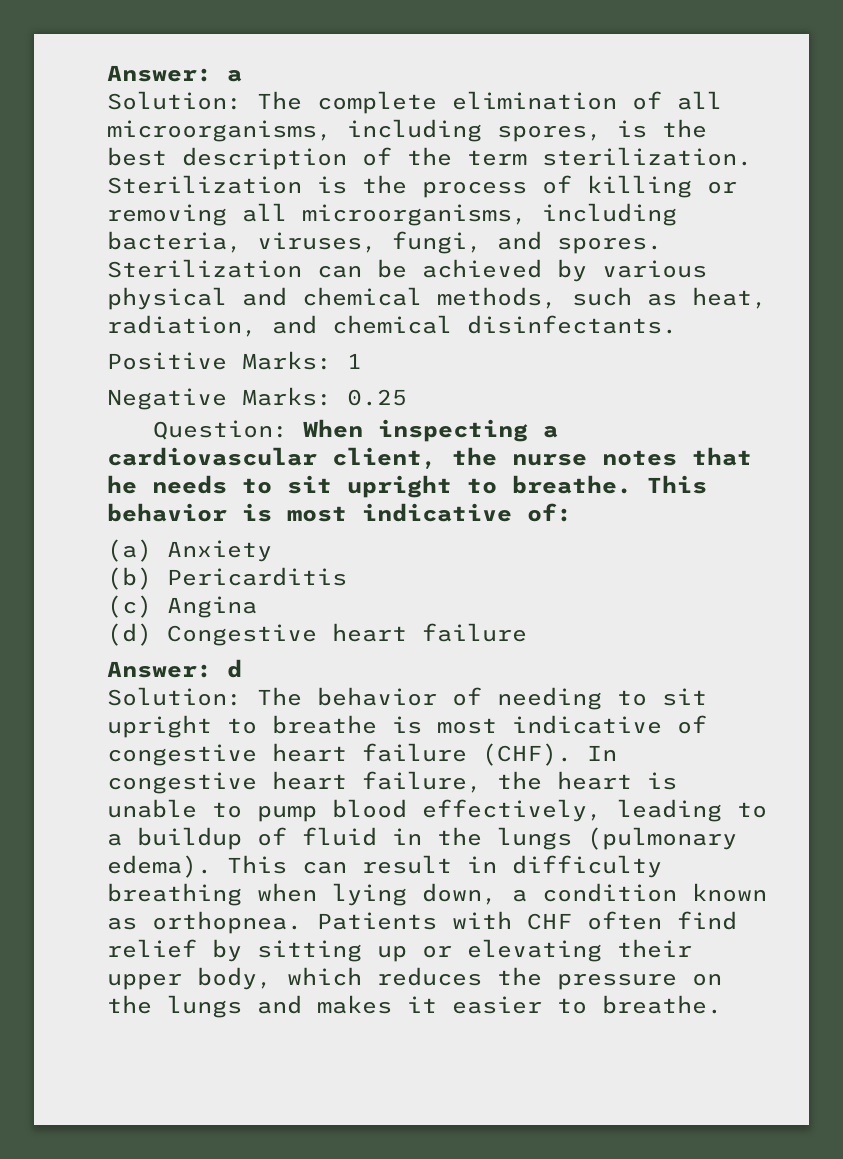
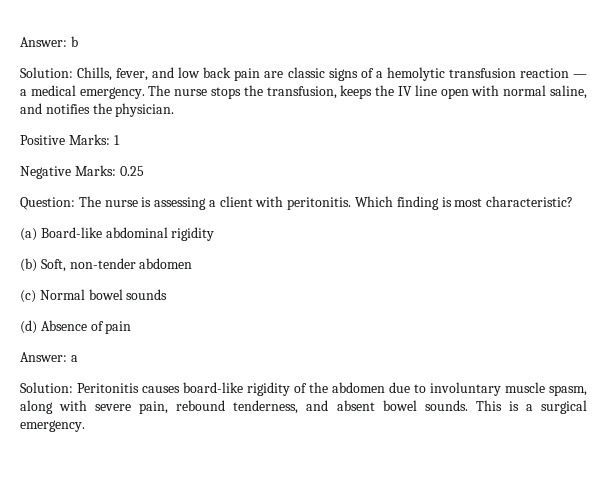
[107,65,242,82] [107,91,722,114] [107,119,707,142] [107,147,752,170] [107,175,737,198] [107,203,677,226] [107,231,662,254] [107,259,707,282] [107,287,767,310] [107,315,677,337] Answer: a // Solution: The complete elimination of all microorganisms, including spores, is the best description of the term sterilization. Sterilization is the process of killing or removing all microorganisms, including bacteria, viruses, fungi, and spores. Sterilization can be achieved by various physical and chemical methods, such as heat, radiation, and chemical disinfectants. -> [20,36,78,47] [20,67,587,81] [20,85,587,99] [20,103,175,117] Answer: b // Solution: Chills, fever, and low back pain are classic signs of a hemolytic transfusion reaction — a medical emergency. The nurse stops the transfusion, keeps the IV line open with normal saline, and notifies the physician.
[302,419,558,442] [107,447,752,469] [107,475,707,498] [107,503,572,522] [107,539,272,562] [107,567,347,590] [107,595,257,618] [107,623,527,646] [107,659,242,678] [107,687,707,710] [107,715,707,738] [107,743,617,766] [107,771,677,794] [107,799,767,822] [107,827,737,850] [107,855,662,878] [107,883,767,906] [107,911,737,934] [107,939,692,962] [107,967,722,990] [107,995,722,1018] When inspecting a cardiovascular client, the nurse notes that he needs to sit upright to breathe. This behavior is most indicative of: // (a) Anxiety // (b) Pericarditis // (c) Angina // (d) Congestive heart failure // Answer: d // Solution: The behavior of needing to sit upright to breathe is most indicative of congestive heart failure (CHF). In congestive heart failure, the heart is unable to pump blood effectively, leading to a buildup of fluid in the lungs (pulmonary edema). This can result in difficulty breathing when lying down, a condition known as orthopnea. Patients with CHF often find relief by sitting up or elevating their upper body, which reduces the pressure on the lungs and makes it easier to breathe. -> [78,196,574,210] [20,227,215,241] [20,258,193,272] [20,289,168,303] [20,320,132,334] [20,352,78,362] [20,382,587,396] [20,400,588,414] [20,420,85,432] The nurse is assessing a client with peritonitis. Which finding is most characteristic? // (a) Board-like abdominal rigidity // (b) Soft, non-tender abdomen // (c) Normal bowel sounds // (d) Absence of pain // Answer: a // Solution: Peritonitis causes board-like rigidity of the abdomen due to involuntary muscle spasm, along with severe pain, rebound tenderness, and absent bowel sounds. This is a surgical emergency.

